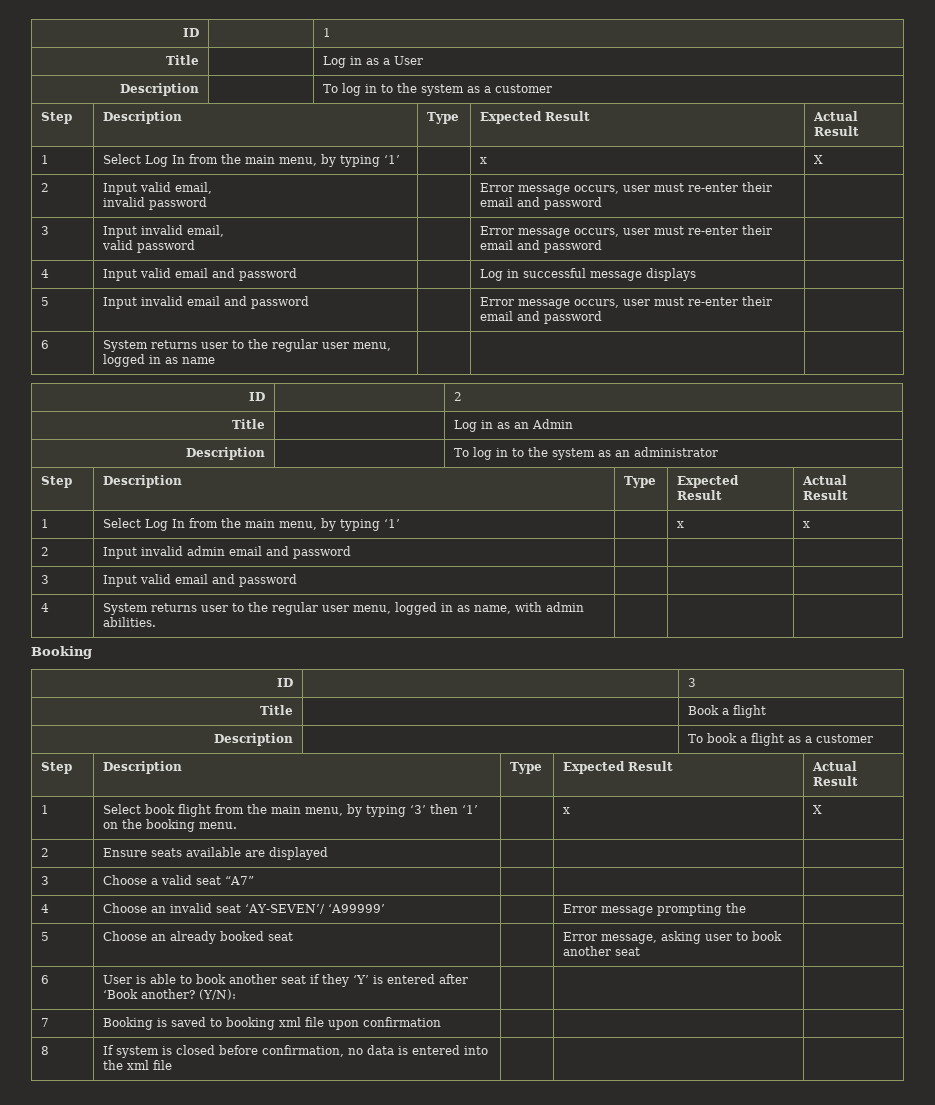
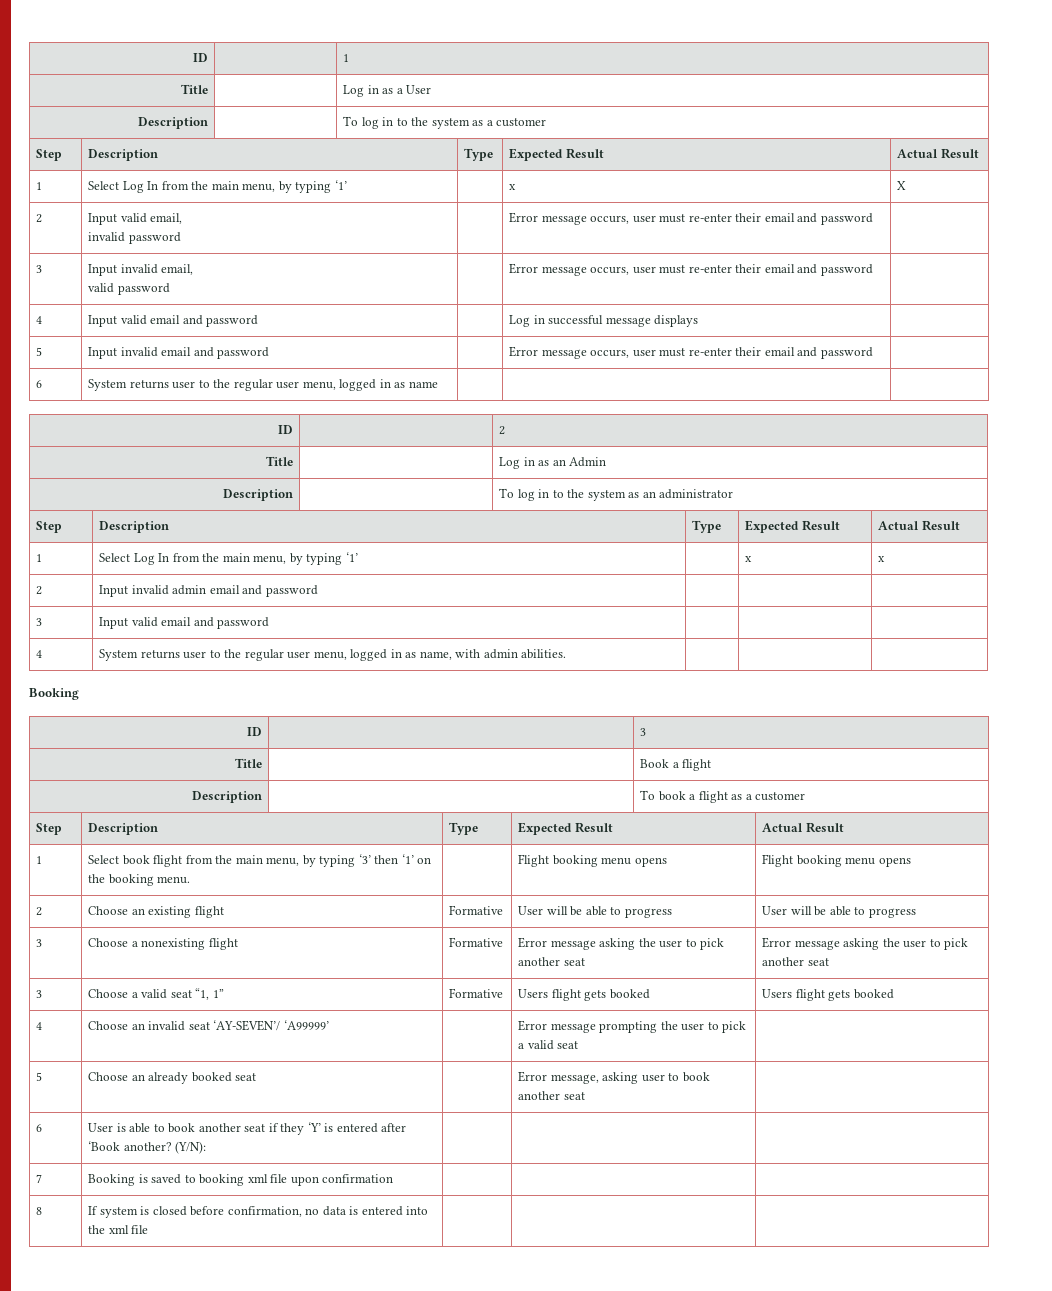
[562,807,570,814] [812,805,822,814] [40,848,49,857] [102,847,328,860] x | X // 2 | Ensure seats available are displayed | | | -> [518,854,667,867] [762,854,911,867] [36,907,43,916] [88,906,224,918] [449,905,504,915] [518,906,672,918] [762,906,916,918] [36,939,43,947] [88,938,238,950] [449,937,504,947] [518,937,725,950] [518,957,585,966] [762,937,969,950] [762,957,829,966] Flight booking menu opens | Flight booking menu opens // 2 | Choose an existing flight | Formative | User will be able to progress | User will be able to progress // 3 | Choose a nonexisting flight | Formative | Error message asking the user to pick another seat | Error message asking the user to pick another seat
[224,876,254,885] “A7” | | | -> [195,988,224,1000] [449,988,504,998] [518,989,650,1001] [762,989,894,1001] “1, 1” | Formative | Users flight gets booked | Users flight gets booked
(746, 908) none -> [681,1021,747,1033] [518,1040,579,1050] user to pick a valid seat

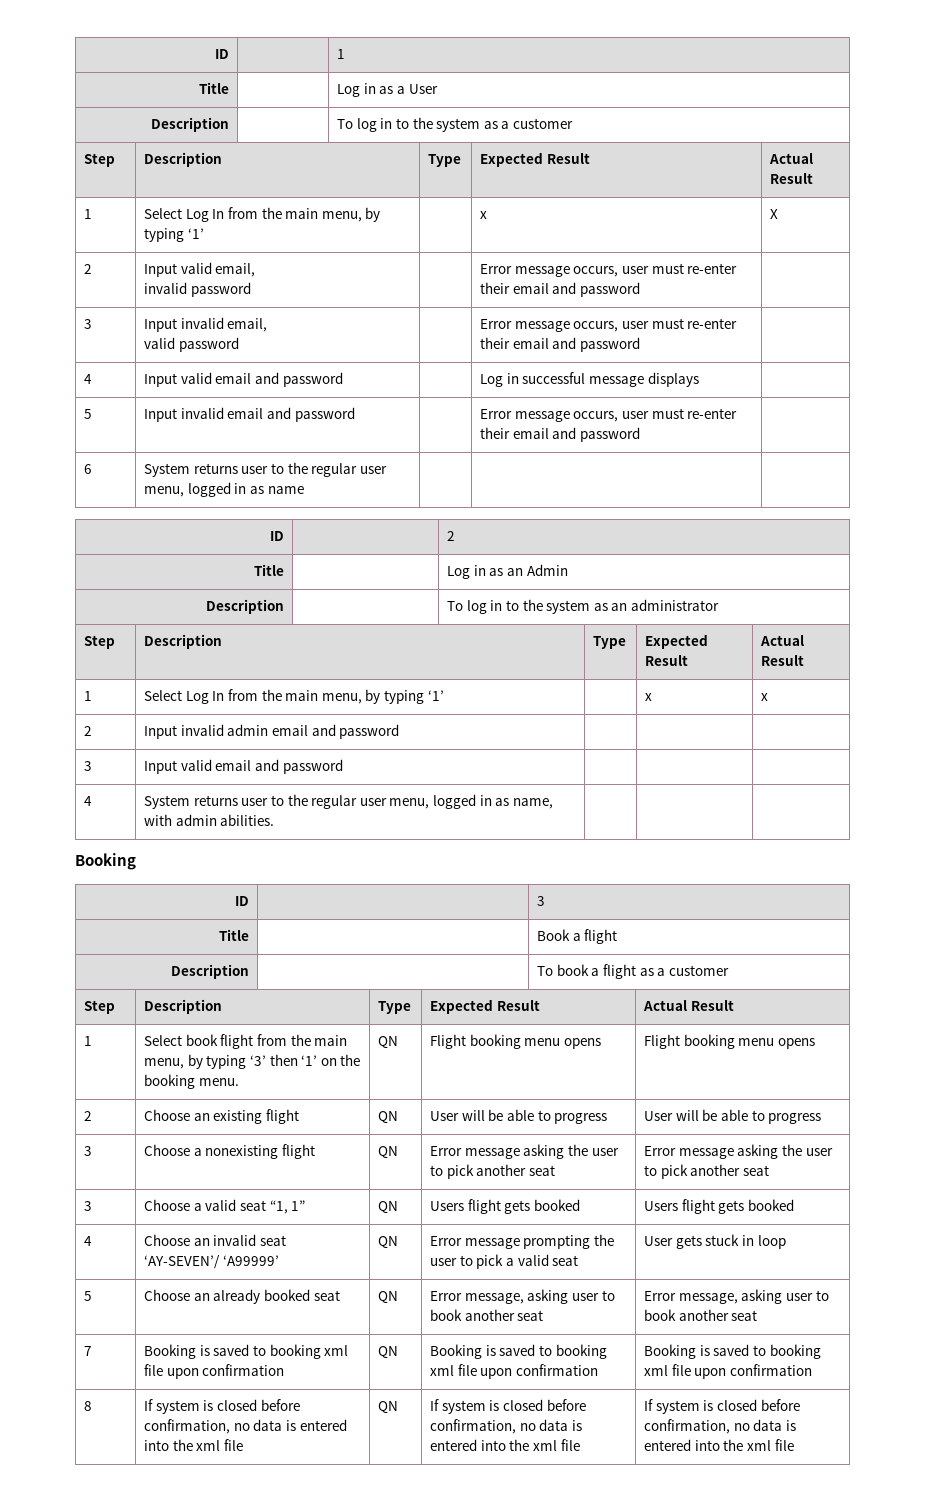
(191, 880) none -> [377,1036,398,1049] QN
[449,905,504,915] Formative -> [377,1111,398,1124] QN
[449,937,504,947] Formative -> [377,1146,398,1159] QN
[449,988,504,998] Formative -> [377,1201,398,1214] QN
(329, 1025) none -> [377,1236,398,1249] QN
(579, 1045) none -> [643,1234,786,1249] User gets stuck in loop
(257, 1077) none -> [377,1291,398,1304] QN
[36,1124,43,1132] [88,1122,407,1135] [88,1141,207,1154] // 6 | User is able to book another seat if they ‘Y’ is entered after ‘Book another? (Y/N): | | | -> [643,1289,829,1304] [643,1309,758,1321] Error message, asking user to book another seat
(394, 1178) | | -> [377,1346,398,1359] [429,1344,607,1359] [429,1364,598,1379] [643,1344,821,1359] [643,1364,812,1379] QN | Booking is saved to booking xml file upon confirmation | Booking is saved to booking xml file upon confirmation
(149, 1229) | | -> [377,1401,398,1414] [429,1399,586,1414] [429,1419,582,1434] [429,1439,580,1451] [643,1399,800,1414] [643,1419,796,1434] [643,1439,794,1451] QN | If system is closed before confirmation, no data is entered into the xml file | If system is closed before confirmation, no data is entered into the xml file

